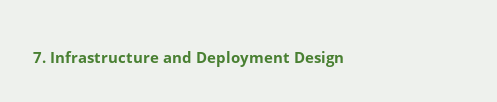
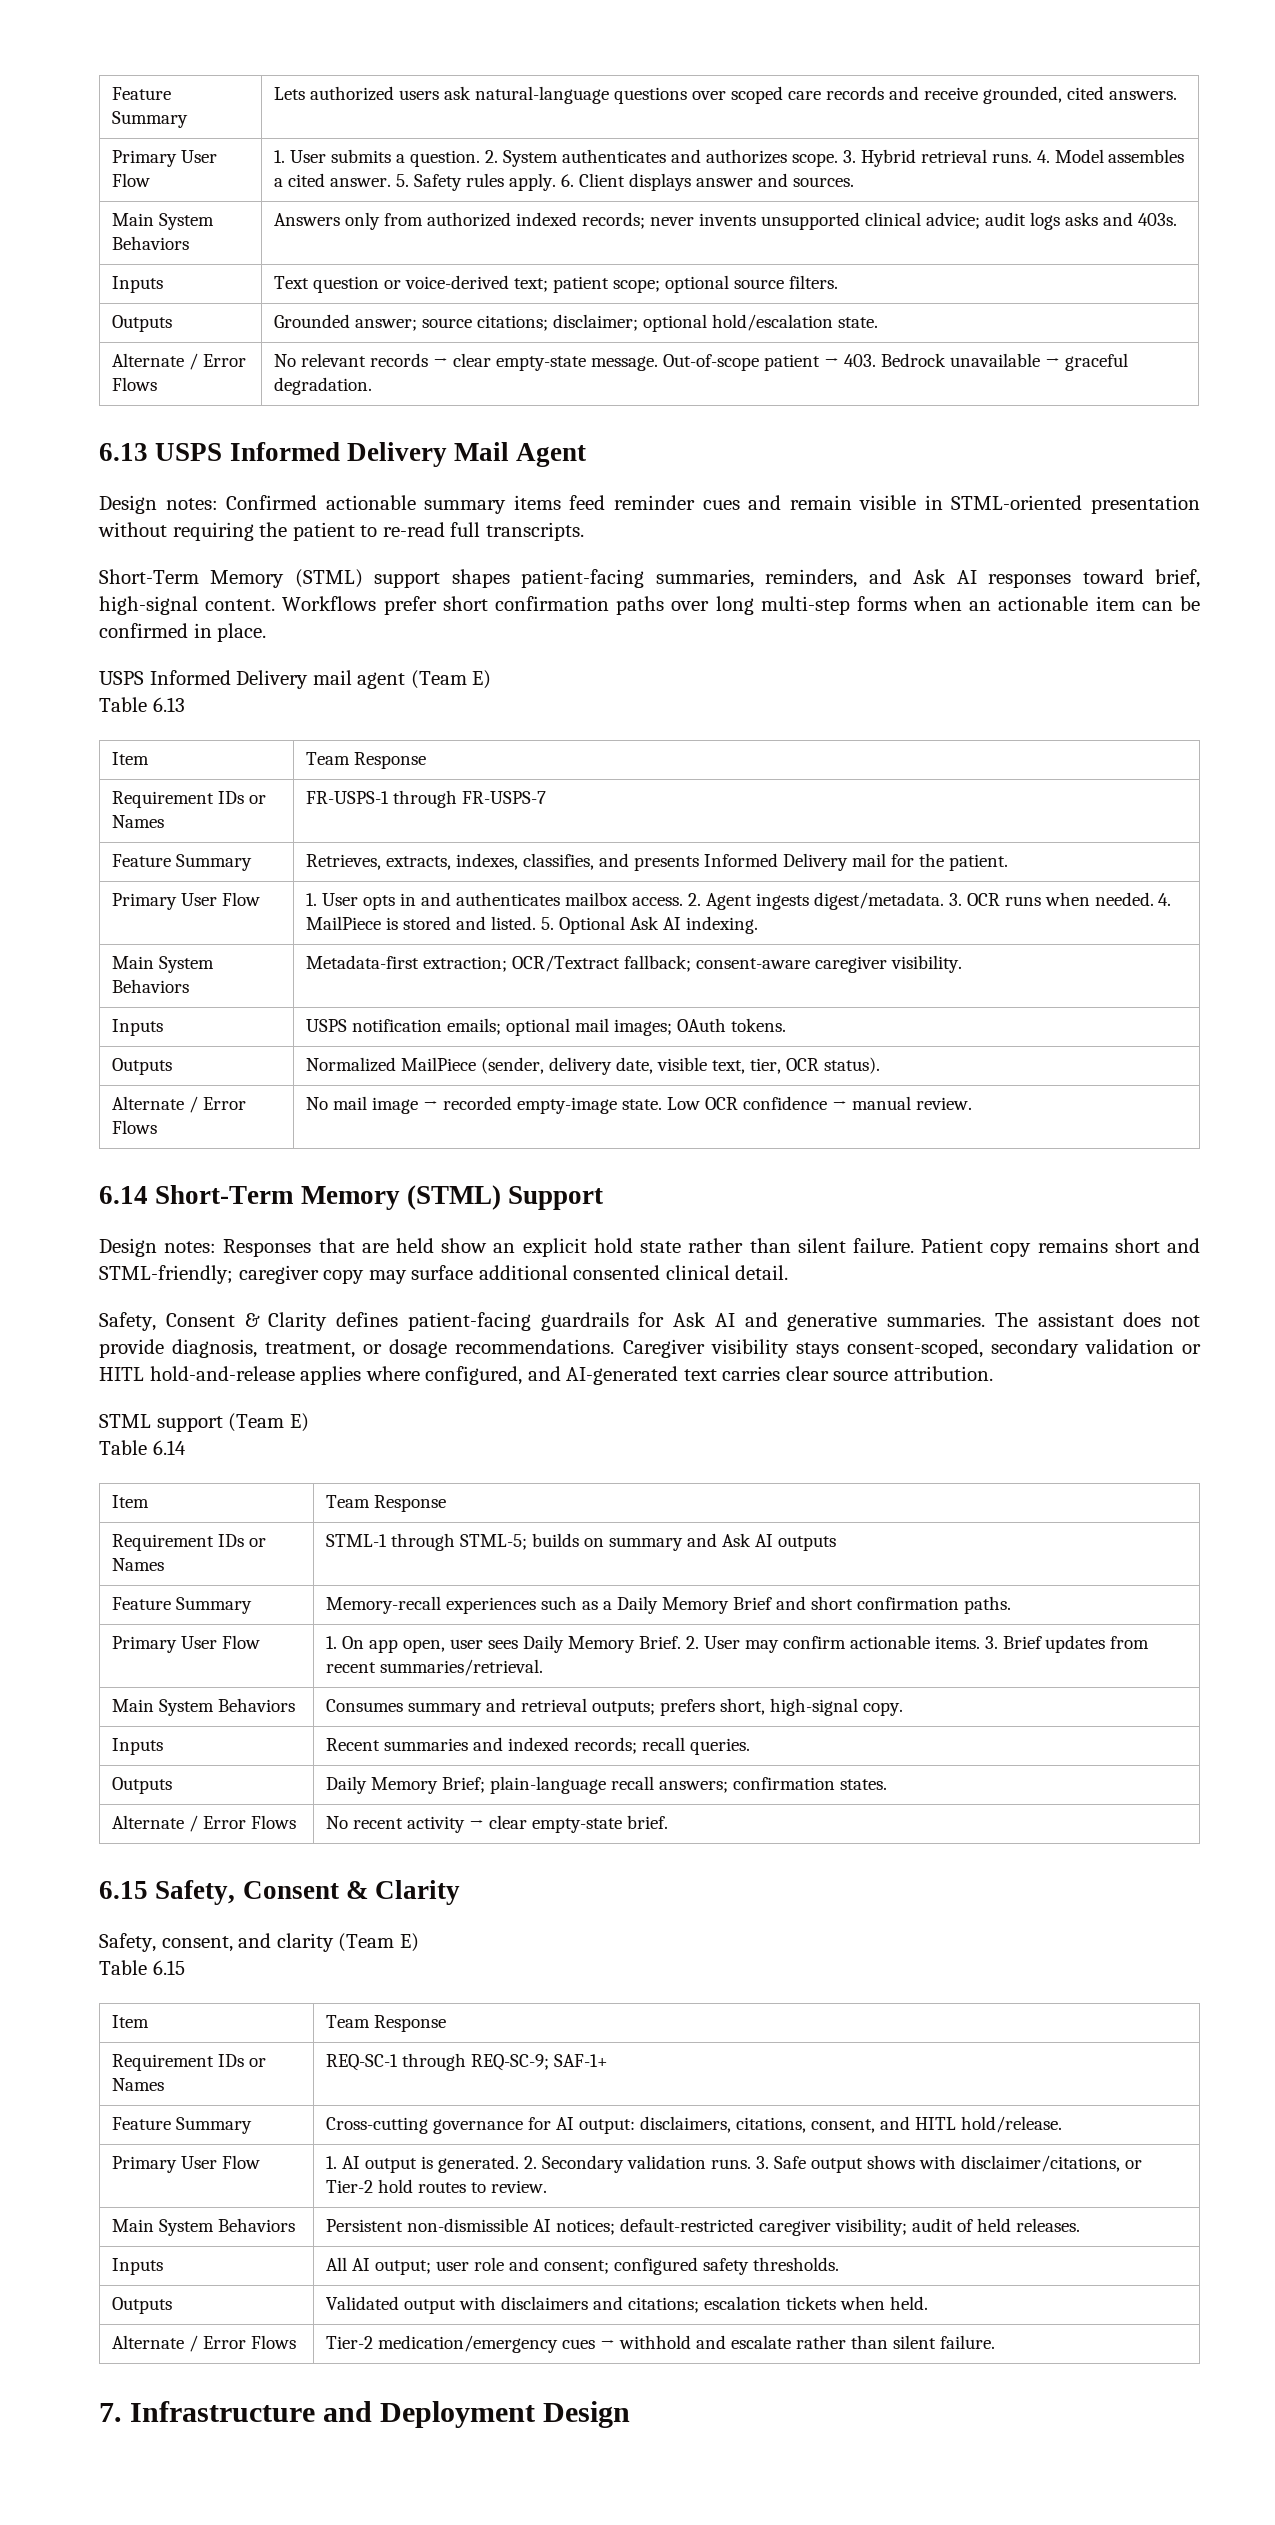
(33, 57) none -> [111,87,171,100] [111,111,188,128] [273,86,1177,104] [111,150,217,167] [111,173,150,187] [273,149,1185,167] [273,173,854,191] [111,213,214,230] [111,236,189,250] [273,212,1177,230] [111,276,163,293] [273,275,838,293] [111,315,172,332] [273,314,878,332] [111,353,246,370] [111,377,157,391] [273,353,1128,371] [273,377,372,395] [99,442,587,467] [99,495,1200,514] [98,522,584,541] [99,569,1200,588] [99,596,1200,615] [99,623,267,642] [99,670,492,689] [99,697,185,712] [111,752,149,765] [305,752,426,769] [111,791,266,808] [111,815,164,828] [305,790,546,808] [111,854,252,871] [305,853,1008,871] [111,892,260,910] [305,892,1172,910] [305,916,758,934] [111,956,214,973] [111,979,189,993] [305,955,962,973] [111,1019,163,1036] [305,1018,786,1036] [111,1058,172,1075] [305,1057,880,1075] [111,1096,246,1113] [111,1120,157,1134] [305,1096,972,1114] [99,1185,604,1210] [99,1238,1200,1257] [99,1265,789,1284] [99,1312,1200,1331] [99,1339,1201,1358] [99,1366,993,1385] [99,1413,309,1432] [99,1440,186,1455] [111,1495,149,1508] [325,1495,446,1512] [111,1534,266,1551] [111,1558,164,1571] [325,1533,836,1551] [111,1597,252,1614] [325,1596,1011,1614] [111,1635,260,1653] [325,1635,1150,1653] [325,1659,543,1676] [111,1698,295,1716] [325,1698,903,1716] [111,1738,163,1755] [325,1737,750,1755] [111,1777,172,1794] [325,1776,887,1794] [111,1815,296,1832] [325,1815,668,1833] [99,1880,461,1905] [99,1933,419,1952] [99,1960,185,1975] [111,2015,149,2028] [325,2015,446,2032] [111,2054,266,2071] [111,2078,164,2091] [325,2053,608,2071] [111,2117,252,2134] [325,2116,1062,2134] [111,2155,260,2173] [325,2155,1142,2173] [325,2179,547,2193] [111,2218,295,2236] [325,2218,1080,2236] [111,2258,163,2275] [325,2257,839,2275] [111,2297,172,2314] [325,2296,928,2314] [111,2335,296,2352] [325,2335,995,2353] Feature Summary | Lets authorized users ask natural-language questions over scoped care records and receive grounded, cited answers. // Primary User Flow | 1. User submits a question. 2. System authenticates and authorizes scope. 3. Hybrid retrieval runs. 4. Model assembles a cited answer. 5. Safety rules apply. 6. Client displays answer and sources. // Main System Behaviors | Answers only from authorized indexed records; never invents unsupported clinical advice; audit logs asks and 403s. // Inputs | Text question or voice-derived text; patient scope; optional source filters. // Outputs | Grounded answer; source citations; disclaimer; optional hold/escalation state. // Alternate / Error Flows | No relevant records → clear empty-state message. Out-of-scope patient → 403. Bedrock unavailable → graceful degradation. // 6.13 USPS Informed Delivery Mail Agent // Design notes: Confirmed actionable summary items feed reminder cues and remain visible in STML-oriented presentation without requiring the patient to re-read full transcripts. // Short-Term Memory (STML) support shapes patient-facing summaries, reminders, and Ask AI responses toward brief, high-signal content. Workflows prefer short confirmation paths over long multi-step forms when an actionable item can be confirmed in place. // USPS Informed Delivery mail agent (Team E) // Table 6.13 // Item | Team Response // Requirement IDs or Names | FR-USPS-1 through FR-USPS-7 // Feature Summary | Retrieves, extracts, indexes, classifies, and presents Informed Delivery mail for the patient. // Primary User Flow | 1. User opts in and authenticates mailbox access. 2. Agent ingests digest/metadata. 3. OCR runs when needed. 4. MailPiece is stored and listed. 5. Optional Ask AI indexing. // Main System Behaviors | Metadata-first extraction; OCR/Textract fallback; consent-aware caregiver visibility. // Inputs | USPS notification emails; optional mail images; OAuth tokens. // Outputs | Normalized MailPiece (sender, delivery date, visible text, tier, OCR status). // Alternate / Error Flows | No mail image → recorded empty-image state. Low OCR confidence → manual review. // 6.14 Short-Term Memory (STML) Support // Design notes: Responses that are held show an explicit hold state rather than silent failure. Patient copy remains short and STML-friendly; caregiver copy may surface additional consented clinical detail. // Safety, Consent & Clarity defines patient-facing guardrails for Ask AI and generative summaries. The assistant does not provide diagnosis, treatment, or dosage recommendations. Caregiver visibility stays consent-scoped, secondary validation or HITL hold-and-release applies where configured, and AI-generated text carries clear source attribution. // STML support (Team E) // Table 6.14 // Item | Team Response // Requirement IDs or Names | STML-1 through STML-5; builds on summary and Ask AI outputs // Feature Summary | Memory-recall experiences such as a Daily Memory Brief and short confirmation paths. // Primary User Flow | 1. On app open, user sees Daily Memory Brief. 2. User may confirm actionable items. 3. Brief updates from recent summaries/retrieval. // Main System Behaviors | Consumes summary and retrieval outputs; prefers short, high-signal copy. // Inputs | Recent summaries and indexed records; recall queries. // Outputs | Daily Memory Brief; plain-language recall answers; confirmation states. // Alternate / Error Flows | No recent activity → clear empty-state brief. // 6.15 Safety, Consent & Clarity // Safety, consent, and clarity (Team E) // Table 6.15 // Item | Team Response // Requirement IDs or Names | REQ-SC-1 through REQ-SC-9; SAF-1+ // Feature Summary | Cross-cutting governance for AI output: disclaimers, citations, consent, and HITL hold/release. // Primary User Flow | 1. AI output is generated. 2. Secondary validation runs. 3. Safe output shows with disclaimer/citations, or Tier-2 hold routes to review. // Main System Behaviors | Persistent non-dismissible AI notices; default-restricted caregiver visibility; audit of held releases. // Inputs | All AI output; user role and consent; configured safety thresholds. // Outputs | Validated output with disclaimers and citations; escalation tickets when held. // Alternate / Error Flows | Tier-2 medication/emergency cues → withhold and escalate rather than silent failure. //

